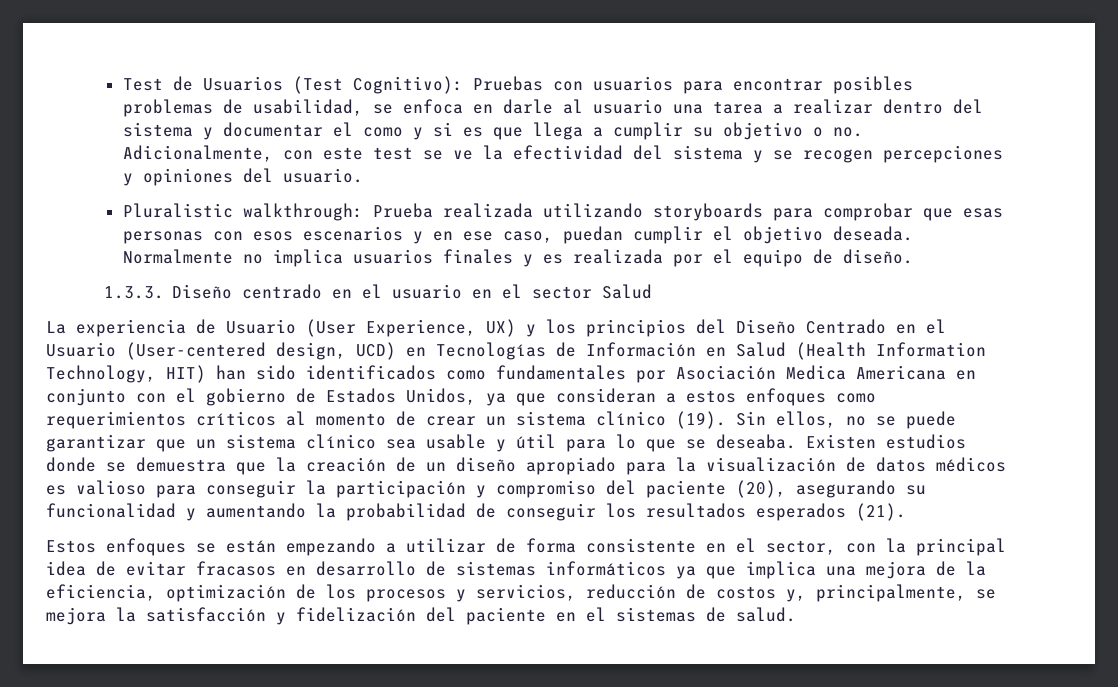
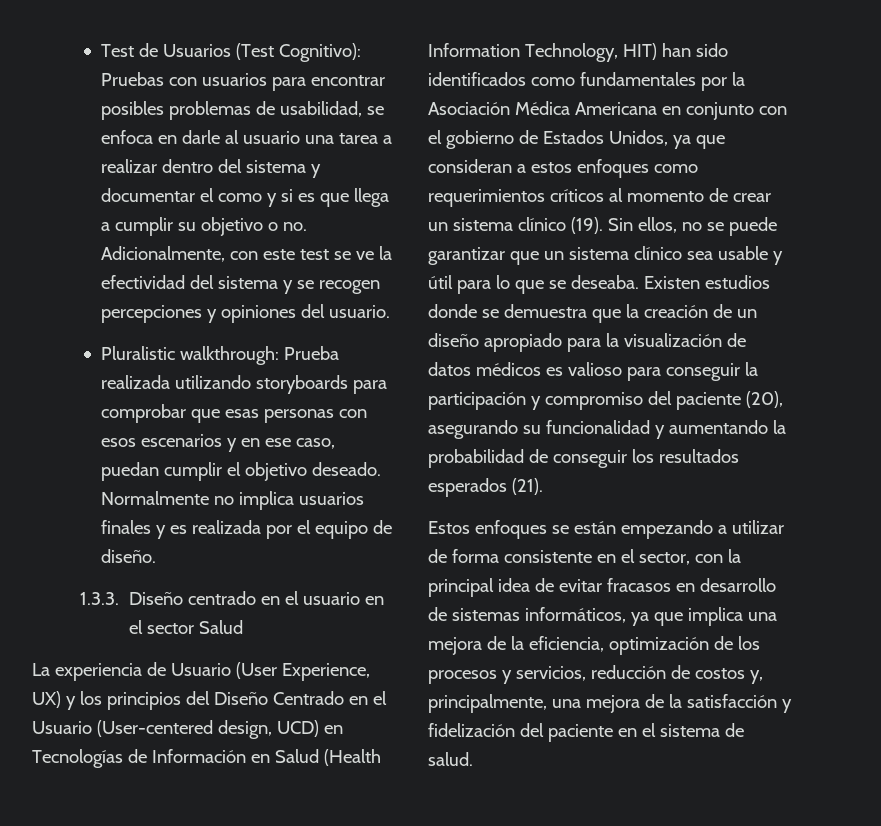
[832,226,913,241] deseada. -> [311,462,381,476] deseado.
[676,365,846,380] Asociación Medica -> [731,72,745,86] [428,101,570,115] la Asociación Médica
[546,561,666,576] informáticos -> [524,607,626,623] informáticos,
[976,589,996,599] [46,607,106,625] se mejora -> [551,694,664,713] una mejora de
[616,607,696,622] sistemas -> [659,724,720,737] sistema

